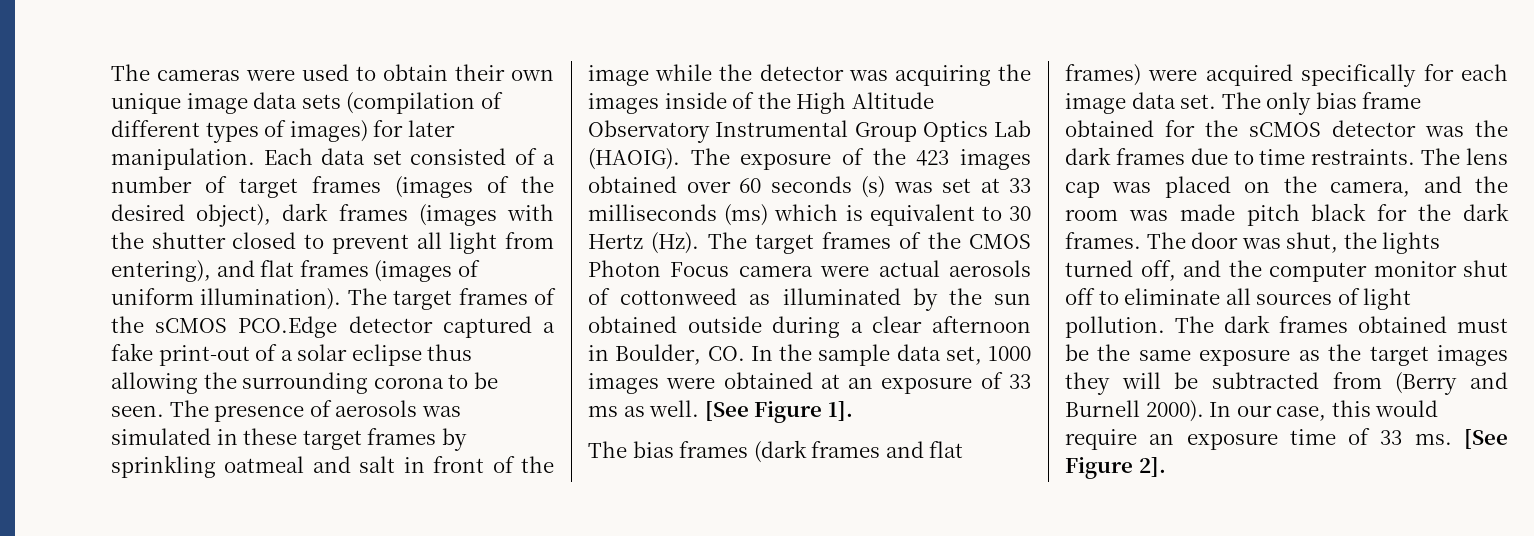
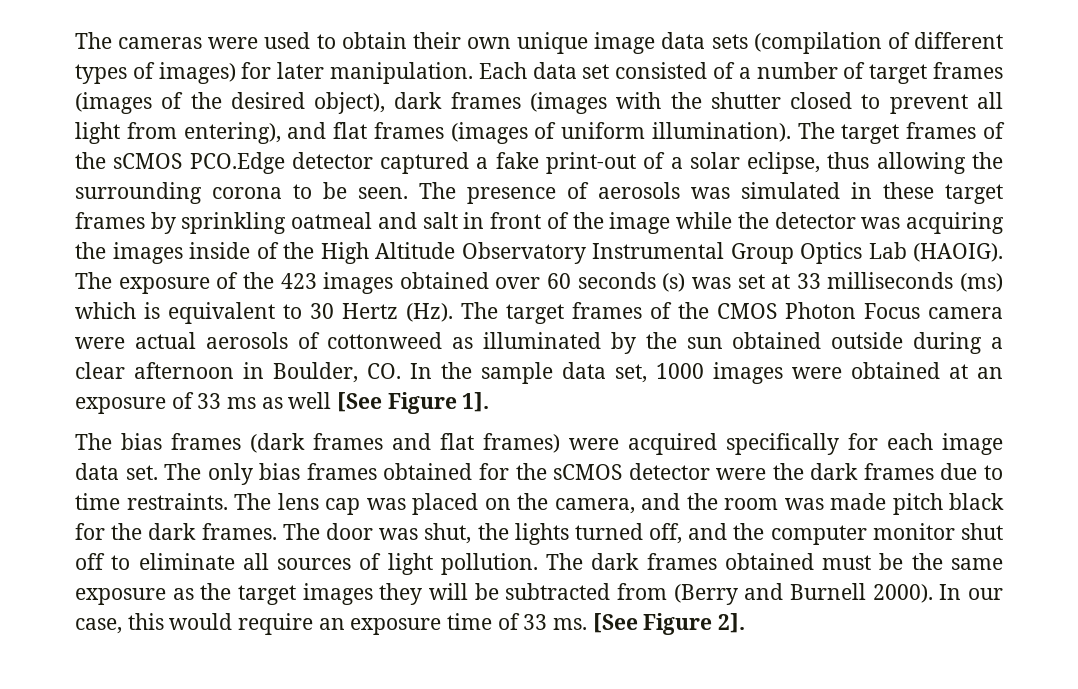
[351,344,422,366] eclipse -> [747,152,821,174] eclipse,
[649,400,700,417] well. -> [288,392,332,409] well
[1362,92,1422,109] frame -> [306,463,377,480] frames
[1425,126,1464,137] was -> [716,468,767,480] were

